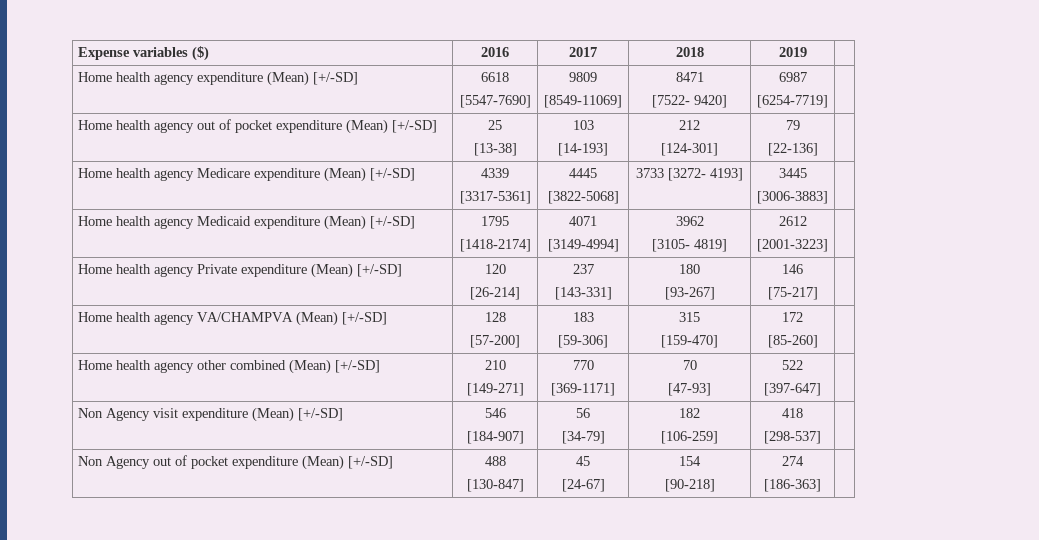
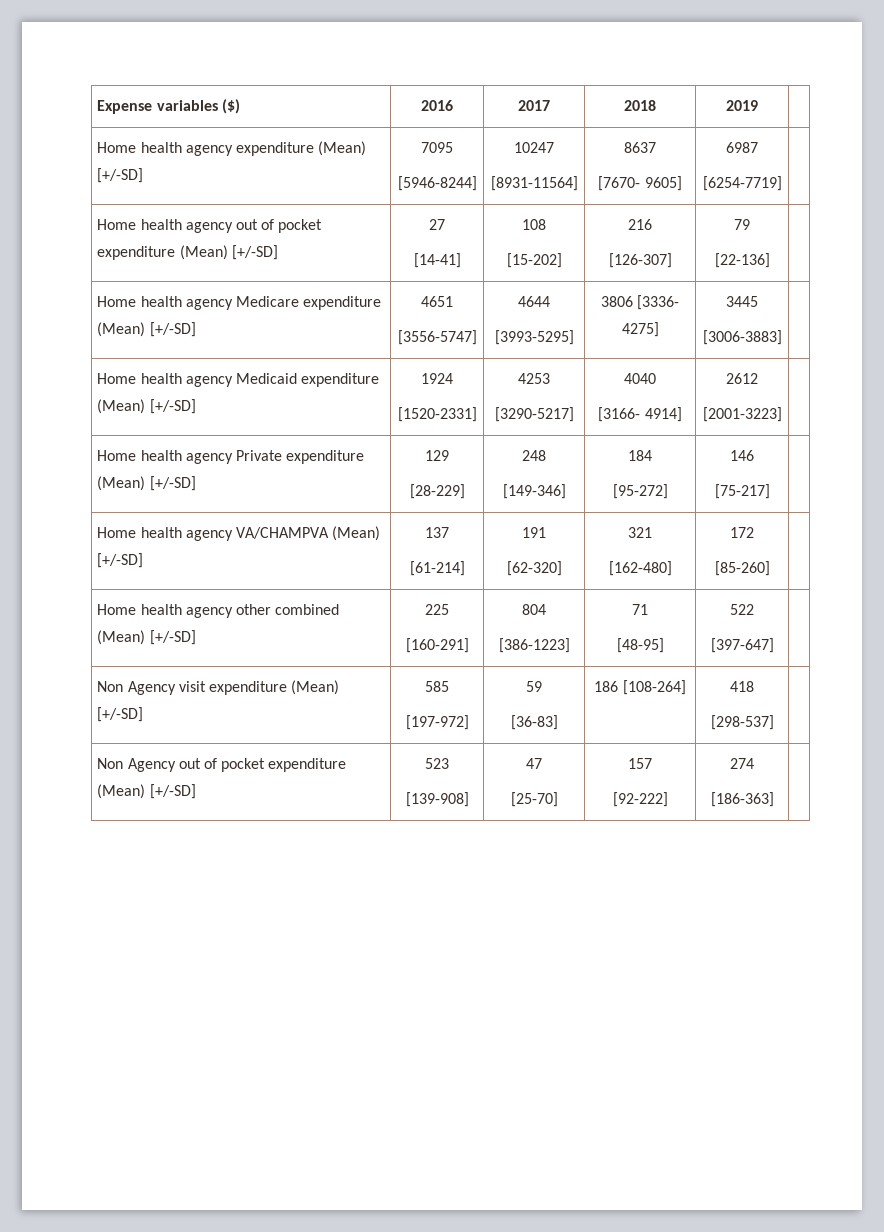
[481,72,509,82] [459,95,531,108] [569,72,597,82] [544,95,622,108] [675,72,704,82] [652,95,727,108] 6618 // [5547-7690] | 9809 // [8549-11069] | 8471 // [7522- 9420] -> [421,142,453,153] [397,176,477,191] [514,142,554,153] [490,176,578,191] [624,142,656,153] [598,176,682,191] 7095 // [5946-8244] | 10247 // [8931-11564] | 8637 // [7670- 9605]
[488,120,502,130] [473,143,517,156] [572,120,594,130] [558,143,608,156] [679,120,700,130] [661,143,718,156] 25 // [13-38] | 103 // [14-193] | 212 // [124-301] -> [429,219,445,230] [413,253,461,268] [522,219,546,230] [506,253,562,268] [628,219,652,230] [608,253,672,268] 27 // [14-41] | 108 // [15-202] | 216 // [126-307]
[481,168,509,178] [459,191,531,204] [569,168,597,178] [547,191,619,204] [636,168,743,181] 4339 // [3317-5361] | 4445 // [3822-5068] | 3733 [3272- 4193] -> [421,296,453,307] [397,330,477,345] [518,296,550,307] [494,330,574,345] [600,295,680,310] [621,322,659,337] 4651 // [3556-5747] | 4644 // [3993-5295] | 3806 [3336- 4275]
[481,216,509,226] [459,239,531,252] [569,216,597,226] [547,239,619,252] [675,216,704,226] [652,239,727,252] 1795 // [1418-2174] | 4071 // [3149-4994] | 3962 // [3105- 4819] -> [421,373,453,384] [397,407,477,422] [518,373,550,384] [494,407,574,422] [624,373,656,384] [598,407,682,422] 1924 // [1520-2331] | 4253 // [3290-5217] | 4040 // [3166- 4914]
[484,264,506,274] [470,287,520,300] [572,264,594,274] [554,287,612,300] [679,264,700,274] [664,287,715,300] 120 // [26-214] | 237 // [143-331] | 180 // [93-267] -> [425,450,449,461] [409,484,465,499] [522,450,546,461] [502,484,566,499] [628,450,652,461] [612,484,668,499] 129 // [28-229] | 248 // [149-346] | 184 // [95-272]
[484,312,506,322] [470,335,520,348] [572,312,594,322] [558,335,608,348] [679,312,700,322] [661,335,718,348] 128 // [57-200] | 183 // [59-306] | 315 // [159-470] -> [425,527,449,538] [409,561,465,576] [522,527,546,538] [506,561,562,576] [628,527,652,538] [608,561,672,576] 137 // [61-214] | 191 // [62-320] | 321 // [162-480]
[484,360,506,370] [466,383,524,396] [572,360,594,370] [551,383,615,396] [682,360,697,370] [668,383,711,396] 210 // [149-271] | 770 // [369-1171] | 70 // [47-93] -> [425,604,449,615] [405,638,469,653] [522,604,546,615] [498,638,570,653] [632,604,648,615] [616,638,664,653] 225 // [160-291] | 804 // [386-1223] | 71 // [48-95]
[484,408,506,418] [466,431,524,444] [576,408,590,418] [561,431,605,444] [679,408,700,418] [661,431,718,444] 546 // [184-907] | 56 // [34-79] | 182 // [106-259] -> [425,681,449,692] [405,715,469,730] [526,681,542,692] [510,715,558,730] [594,680,686,695] 585 // [197-972] | 59 // [36-83] | 186 [108-264]
[484,456,506,466] [466,479,524,492] [576,456,590,466] [561,479,605,492] [679,456,701,466] [664,479,715,492] 488 // [130-847] | 45 // [24-67] | 154 // [90-218] -> [425,758,449,769] [405,792,469,807] [526,758,542,769] [510,792,558,807] [628,758,652,769] [612,792,668,807] 523 // [139-908] | 47 // [25-70] | 157 // [92-222]

